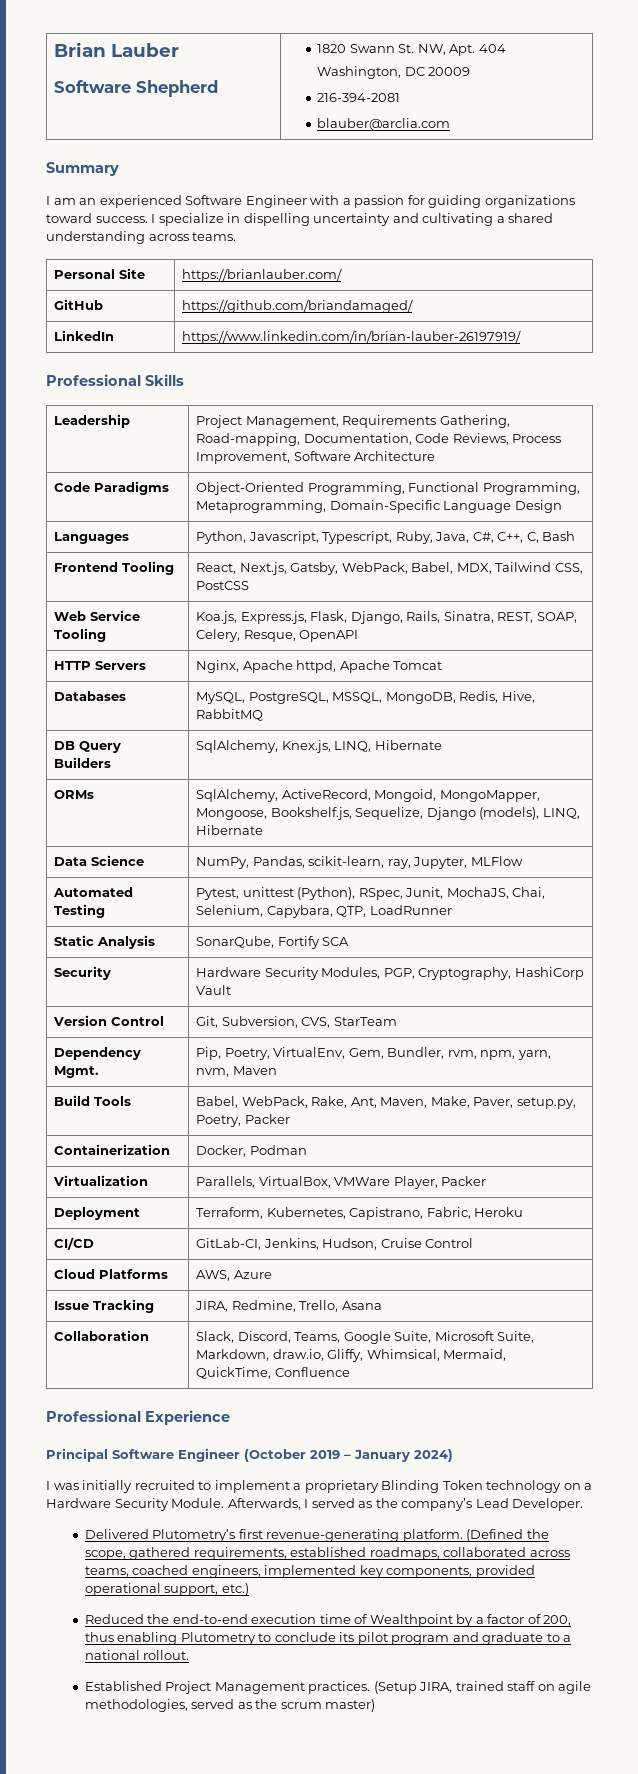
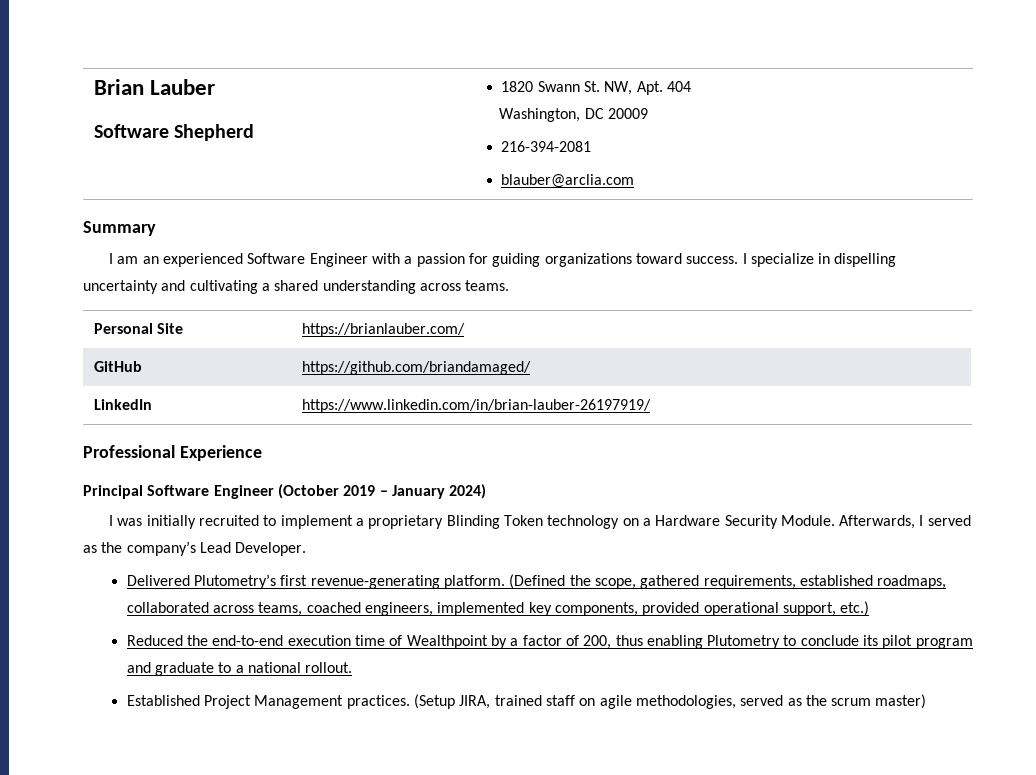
[46,374,184,386] [54,414,131,428] [196,415,510,428] [196,433,562,446] [196,451,436,464] [54,481,169,495] [196,482,580,495] [196,500,562,513] [54,532,130,544] [196,531,576,544] [54,561,174,575] [196,562,583,575] [196,581,250,590] [54,610,140,621] [54,628,107,642] [196,611,577,624] [196,629,359,642] [54,661,146,670] [196,660,443,673] [54,691,127,701] [196,691,535,704] [196,709,264,721] [54,741,121,753] [54,757,112,768] [196,740,442,753] [54,790,95,799] [196,789,540,802] [196,807,580,820] [196,825,264,835] [54,855,144,866] [196,856,523,869] [53,887,134,897] [54,904,106,918] [196,887,546,900] [196,905,452,918] [54,935,155,949] [196,936,350,949] [54,966,112,980] [196,967,584,980] [196,985,232,995] [53,1015,164,1026] [196,1016,397,1028] [54,1047,142,1060] [54,1066,99,1078] [196,1047,551,1060] [196,1066,277,1077] [54,1095,131,1106] [196,1096,576,1109] [196,1114,290,1127] [54,1144,171,1155] [196,1145,307,1157] [53,1175,149,1186] [196,1176,487,1189] [54,1207,141,1220] [196,1207,524,1220] [54,1237,95,1250] [196,1238,474,1250] [54,1269,168,1279] [196,1270,272,1281] [54,1299,154,1313] [195,1300,382,1312] [54,1330,150,1341] [196,1331,535,1344] [196,1349,507,1362] [196,1367,350,1379] // Professional Skills // Leadership | Project Management, Requirements Gathering, Road-mapping, Documentation, Code Reviews, Process Improvement, Software Architecture // Code Paradigms | Object-Oriented Programming, Functional Programming, Metaprogramming, Domain-Specific Language Design // Languages | Python, Javascript, Typescript, Ruby, Java, C#, C++, C, Bash // Frontend Tooling | React, Next.js, Gatsby, WebPack, Babel, MDX, Tailwind CSS, PostCSS // Web Service Tooling | Koa.js, Express.js, Flask, Django, Rails, Sinatra, REST, SOAP, Celery, Resque, OpenAPI // HTTP Servers | Nginx, Apache httpd, Apache Tomcat // Databases | MySQL, PostgreSQL, MSSQL, MongoDB, Redis, Hive, RabbitMQ // DB Query Builders | SqlAlchemy, Knex.js, LINQ, Hibernate // ORMs | SqlAlchemy, ActiveRecord, Mongoid, MongoMapper, Mongoose, Bookshelf.js, Sequelize, Django (models), LINQ, Hibernate // Data Science | NumPy, Pandas, scikit-learn, ray, Jupyter, MLFlow // Automated Testing | Pytest, unittest (Python), RSpec, Junit, MochaJS, Chai, Selenium, Capybara, QTP, LoadRunner // Static Analysis | SonarQube, Fortify SCA // Security | Hardware Security Modules, PGP, Cryptography, HashiCorp Vault // Version Control | Git, Subversion, CVS, StarTeam // Dependency Mgmt. | Pip, Poetry, VirtualEnv, Gem, Bundler, rvm, npm, yarn, nvm, Maven // Build Tools | Babel, WebPack, Rake, Ant, Maven, Make, Paver, setup.py, Poetry, Packer // Containerization | Docker, Podman // Virtualization | Parallels, VirtualBox, VMWare Player, Packer // Deployment | Terraform, Kubernetes, Capistrano, Fabric, Heroku // CI/CD | GitLab-CI, Jenkins, Hudson, Cruise Control // Cloud Platforms | AWS, Azure // Issue Tracking | JIRA, Redmine, Trello, Asana // Collaboration | Slack, Discord, Teams, Google Suite, Microsoft Suite, Markdown, draw.io, Gliffy, Whimsical, Mermaid, QuickTime, Confluence -> (652, 406) none

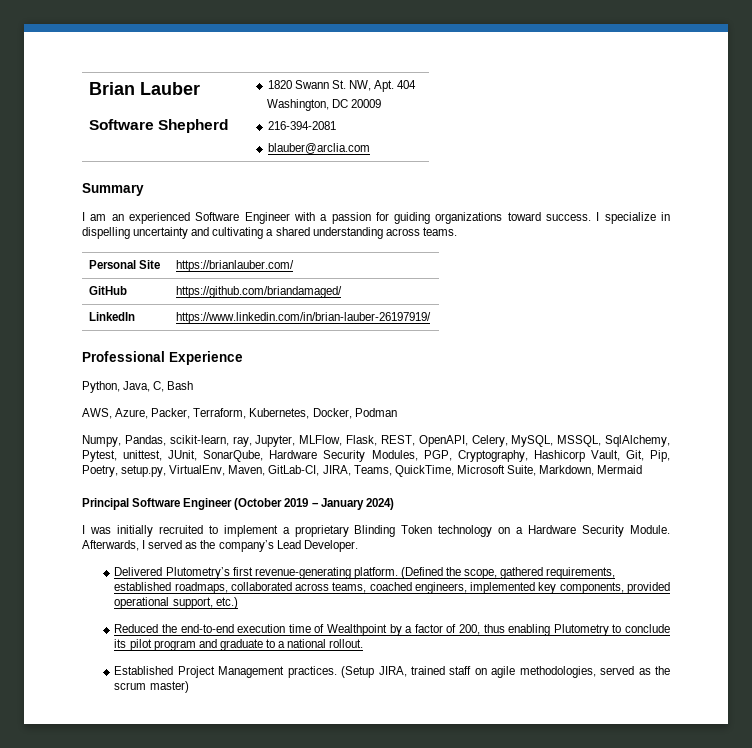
(262, 453) none -> [82,381,194,393] [82,408,397,419] [82,435,670,447] [82,450,670,462] [82,465,643,477] // Python, Java, C, Bash // AWS, Azure, Packer, Terraform, Kubernetes, Docker, Podman // Numpy, Pandas, scikit-learn, ray, Jupyter, MLFlow, Flask, REST, OpenAPI, Celery, MySQL, MSSQL, SqlAlchemy, Pytest, unittest, JUnit, SonarQube, Hardware Security Modules, PGP, Cryptography, Hashicorp Vault, Git, Pip, Poetry, setup.py, VirtualEnv, Maven, GitLab-CI, JIRA, Teams, QuickTime, Microsoft Suite, Markdown, Mermaid

